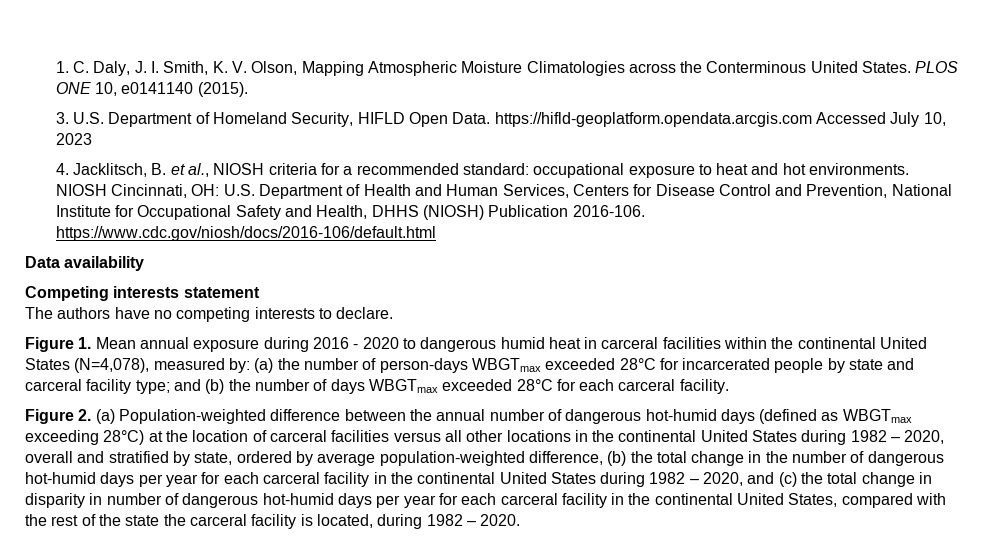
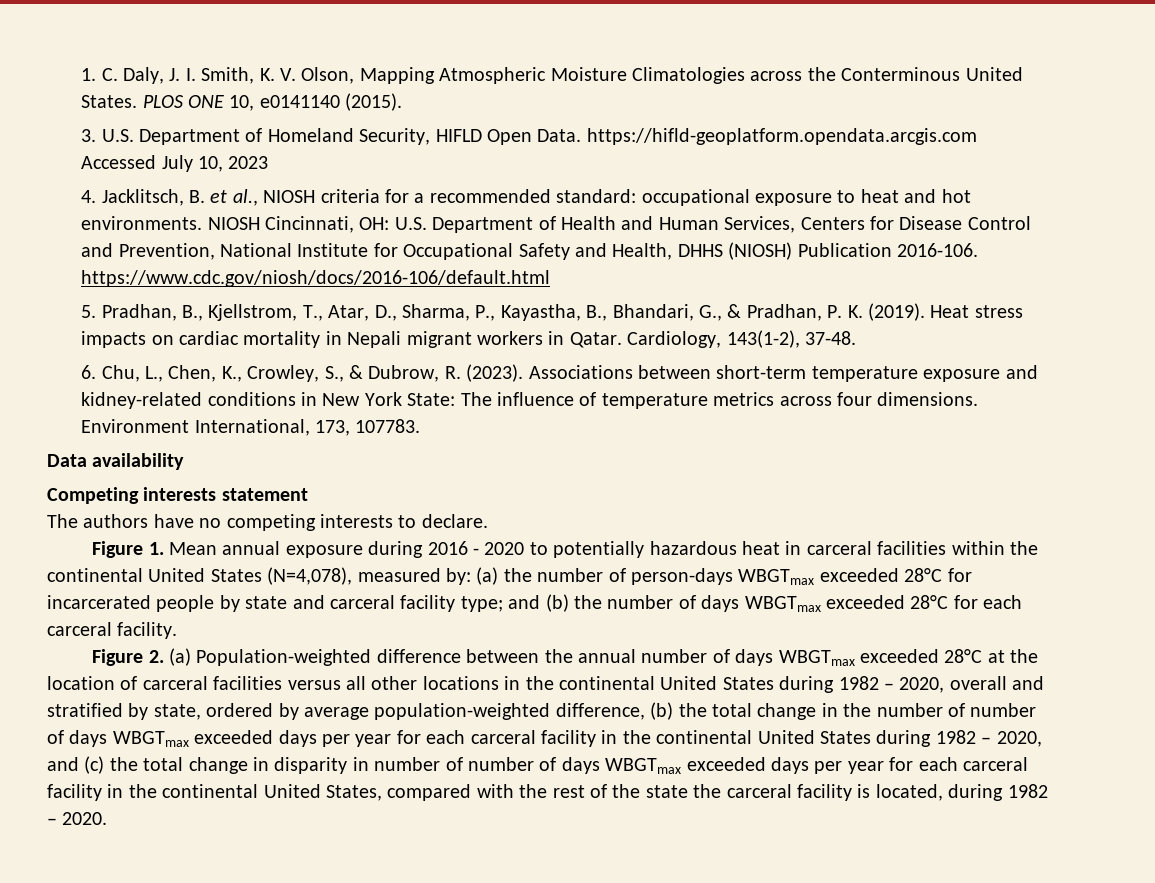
(436, 233) none -> [81,303,1023,321] [81,330,857,348] [81,364,1038,382] [81,392,979,409] [81,419,421,436] // 5. Pradhan, B., Kjellstrom, T., Atar, D., Sharma, P., Kayastha, B., Bhandari, G., & Pradhan, P. K. (2019). Heat stress impacts on cardiac mortality in Nepali migrant workers in Qatar. Cardiology, 143(1-2), 37-48. // 6. Chu, L., Chen, K., Crowley, S., & Dubrow, R. (2023). Associations between short-term temperature exposure and kidney-related conditions in New York State: The influence of temperature metrics across four dimensions. Environment International, 173, 107783.
[420,337,545,352] dangerous humid -> [553,541,737,558] potentially hazardous
[565,409,912,424] [25,430,145,445] dangerous hot-humid days (defined as WBGTmax exceeding 28°C) -> [735,649,983,666] days WBGTmax exceeded 28°C
[867,451,944,466] [25,472,96,484] dangerous hot-humid -> [970,703,1037,717] [47,730,274,747] number of days WBGTmax exceeded
[182,493,334,508] dangerous hot-humid -> [467,757,766,774] number of days WBGTmax exceeded

